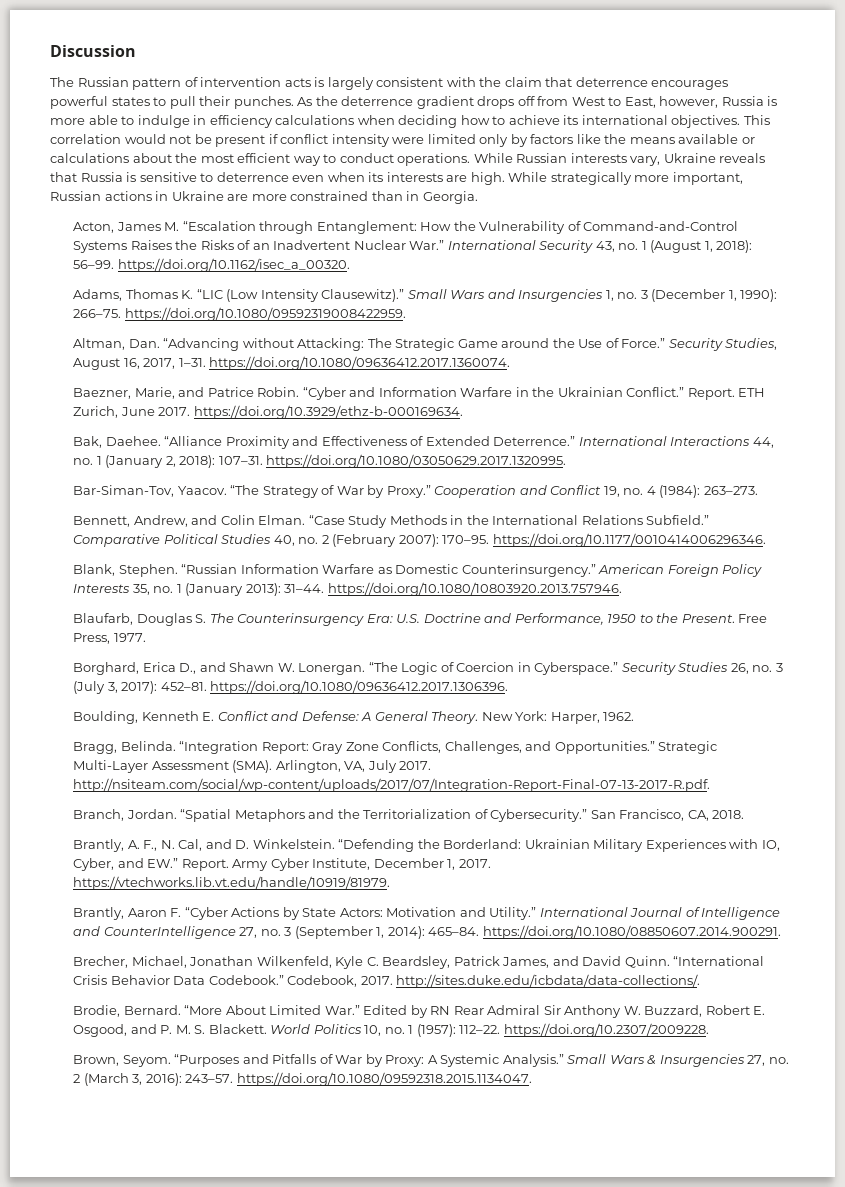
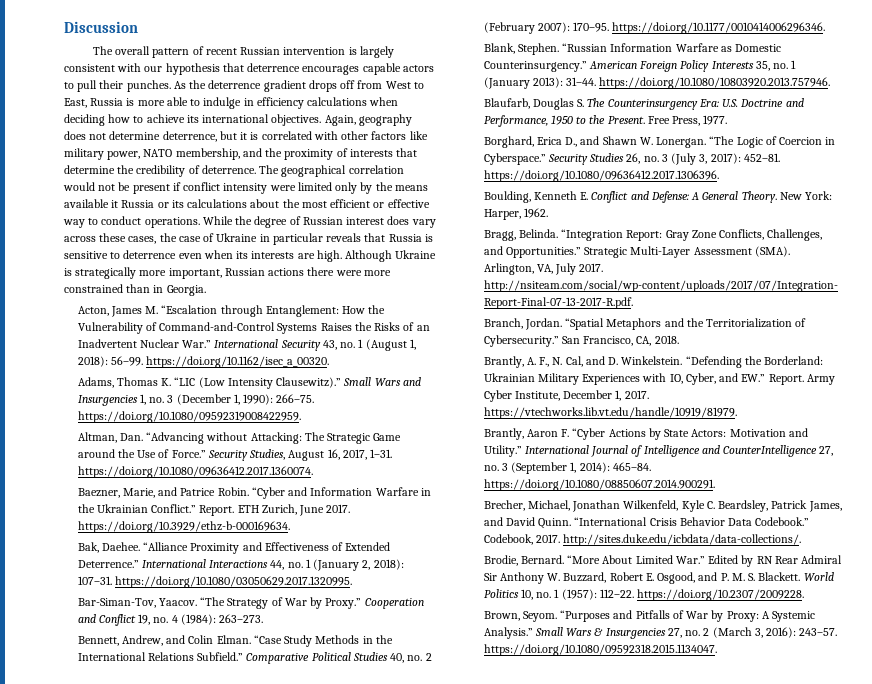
[77,77,129,87] Russian -> [115,46,151,55] overall
[200,77,311,87] intervention acts -> [205,47,346,55] recent Russian intervention
[479,77,542,87] the claim -> [144,63,220,75] our hypothesis
[50,96,150,109] powerful states -> [362,63,434,75] capable actors
[659,96,719,108] however, -> (87, 103) none
[743,115,770,125] This -> [324,114,412,126] [64,131,428,142] [64,148,418,160] [64,165,347,177] Again, geography does not determine deterrence, but it is correlated with other factors like military power, NATO membership, and the proximity of interests that determine the credibility of deterrence. The geographical
[530,134,601,144] factors like -> (373, 188) none
[741,137,755,144] or -> [111,200,184,208] it Russia or its
(291, 158) none -> [373,199,430,208] or effective
[516,153,716,166] Russian interests vary, Ukraine -> [235,216,436,228] [64,233,323,245] the degree of Russian interest does vary across these cases, the case of Ukraine in particular
[508,172,548,182] While -> [345,250,437,262] [64,268,72,276] Although Ukraine is
[155,191,249,201] in Ukraine are -> [307,267,362,276] there were

